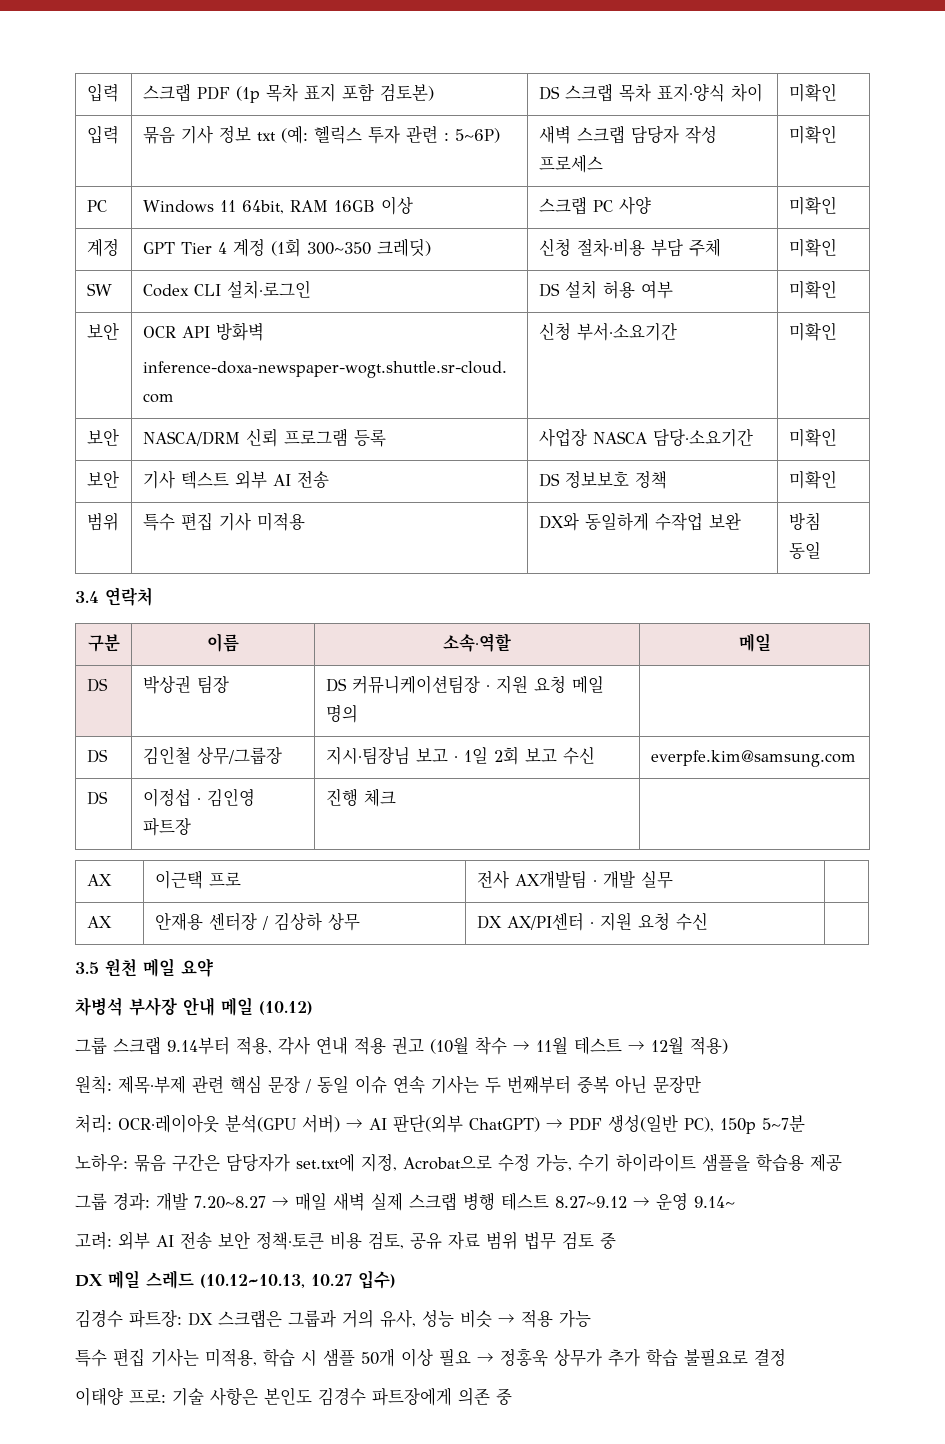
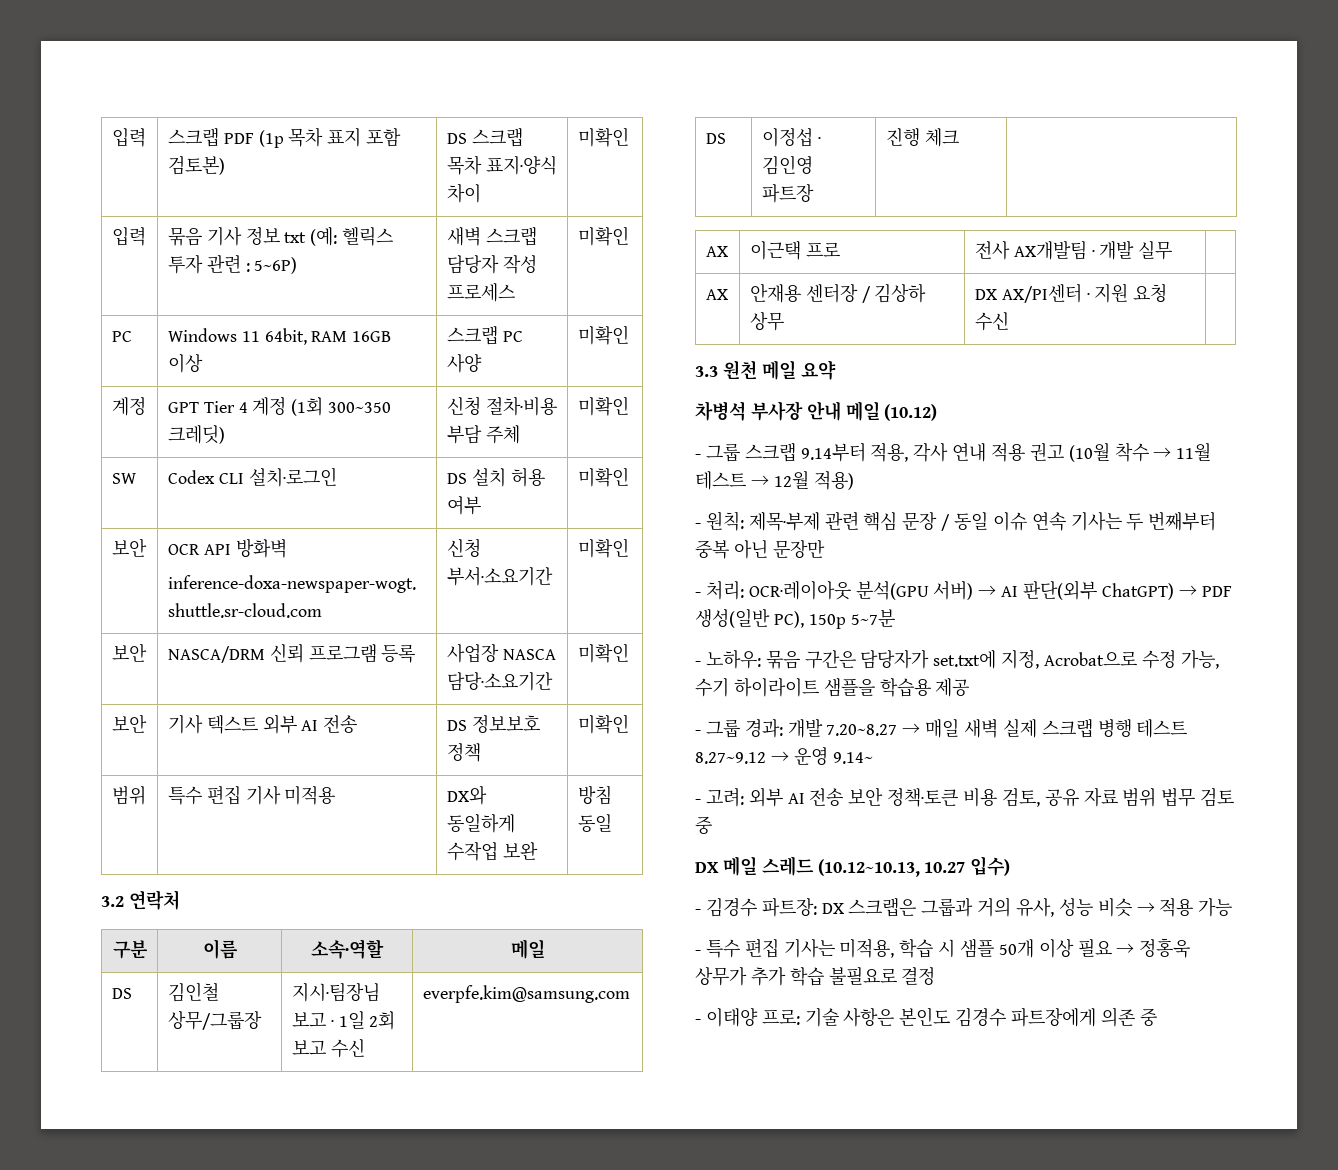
[75,591,99,603] 3.4 -> [101,896,124,907] 3.2
[86,678,108,692] [142,675,229,694] [325,675,604,694] [325,704,358,723] // DS | 박상권 팀장 | DS 커뮤니케이션팀장 · 지원 요청 메일 명의 | -> (545, 949) none
[75,962,99,974] 3.5 -> [695,366,718,377] 3.3
(313, 1008) none -> [695,454,701,459] -
(728, 1046) none -> [695,523,701,528] -
(701, 1084) none -> [695,592,701,597] -
(805, 1123) none -> [695,661,701,666] -
(842, 1162) none -> [695,730,701,735] -
(735, 1202) none -> [695,799,701,804] -
(396, 1279) none -> [695,909,701,914] -
(591, 1319) none -> [695,950,701,955] -
(786, 1357) none -> [695,1019,701,1024] -

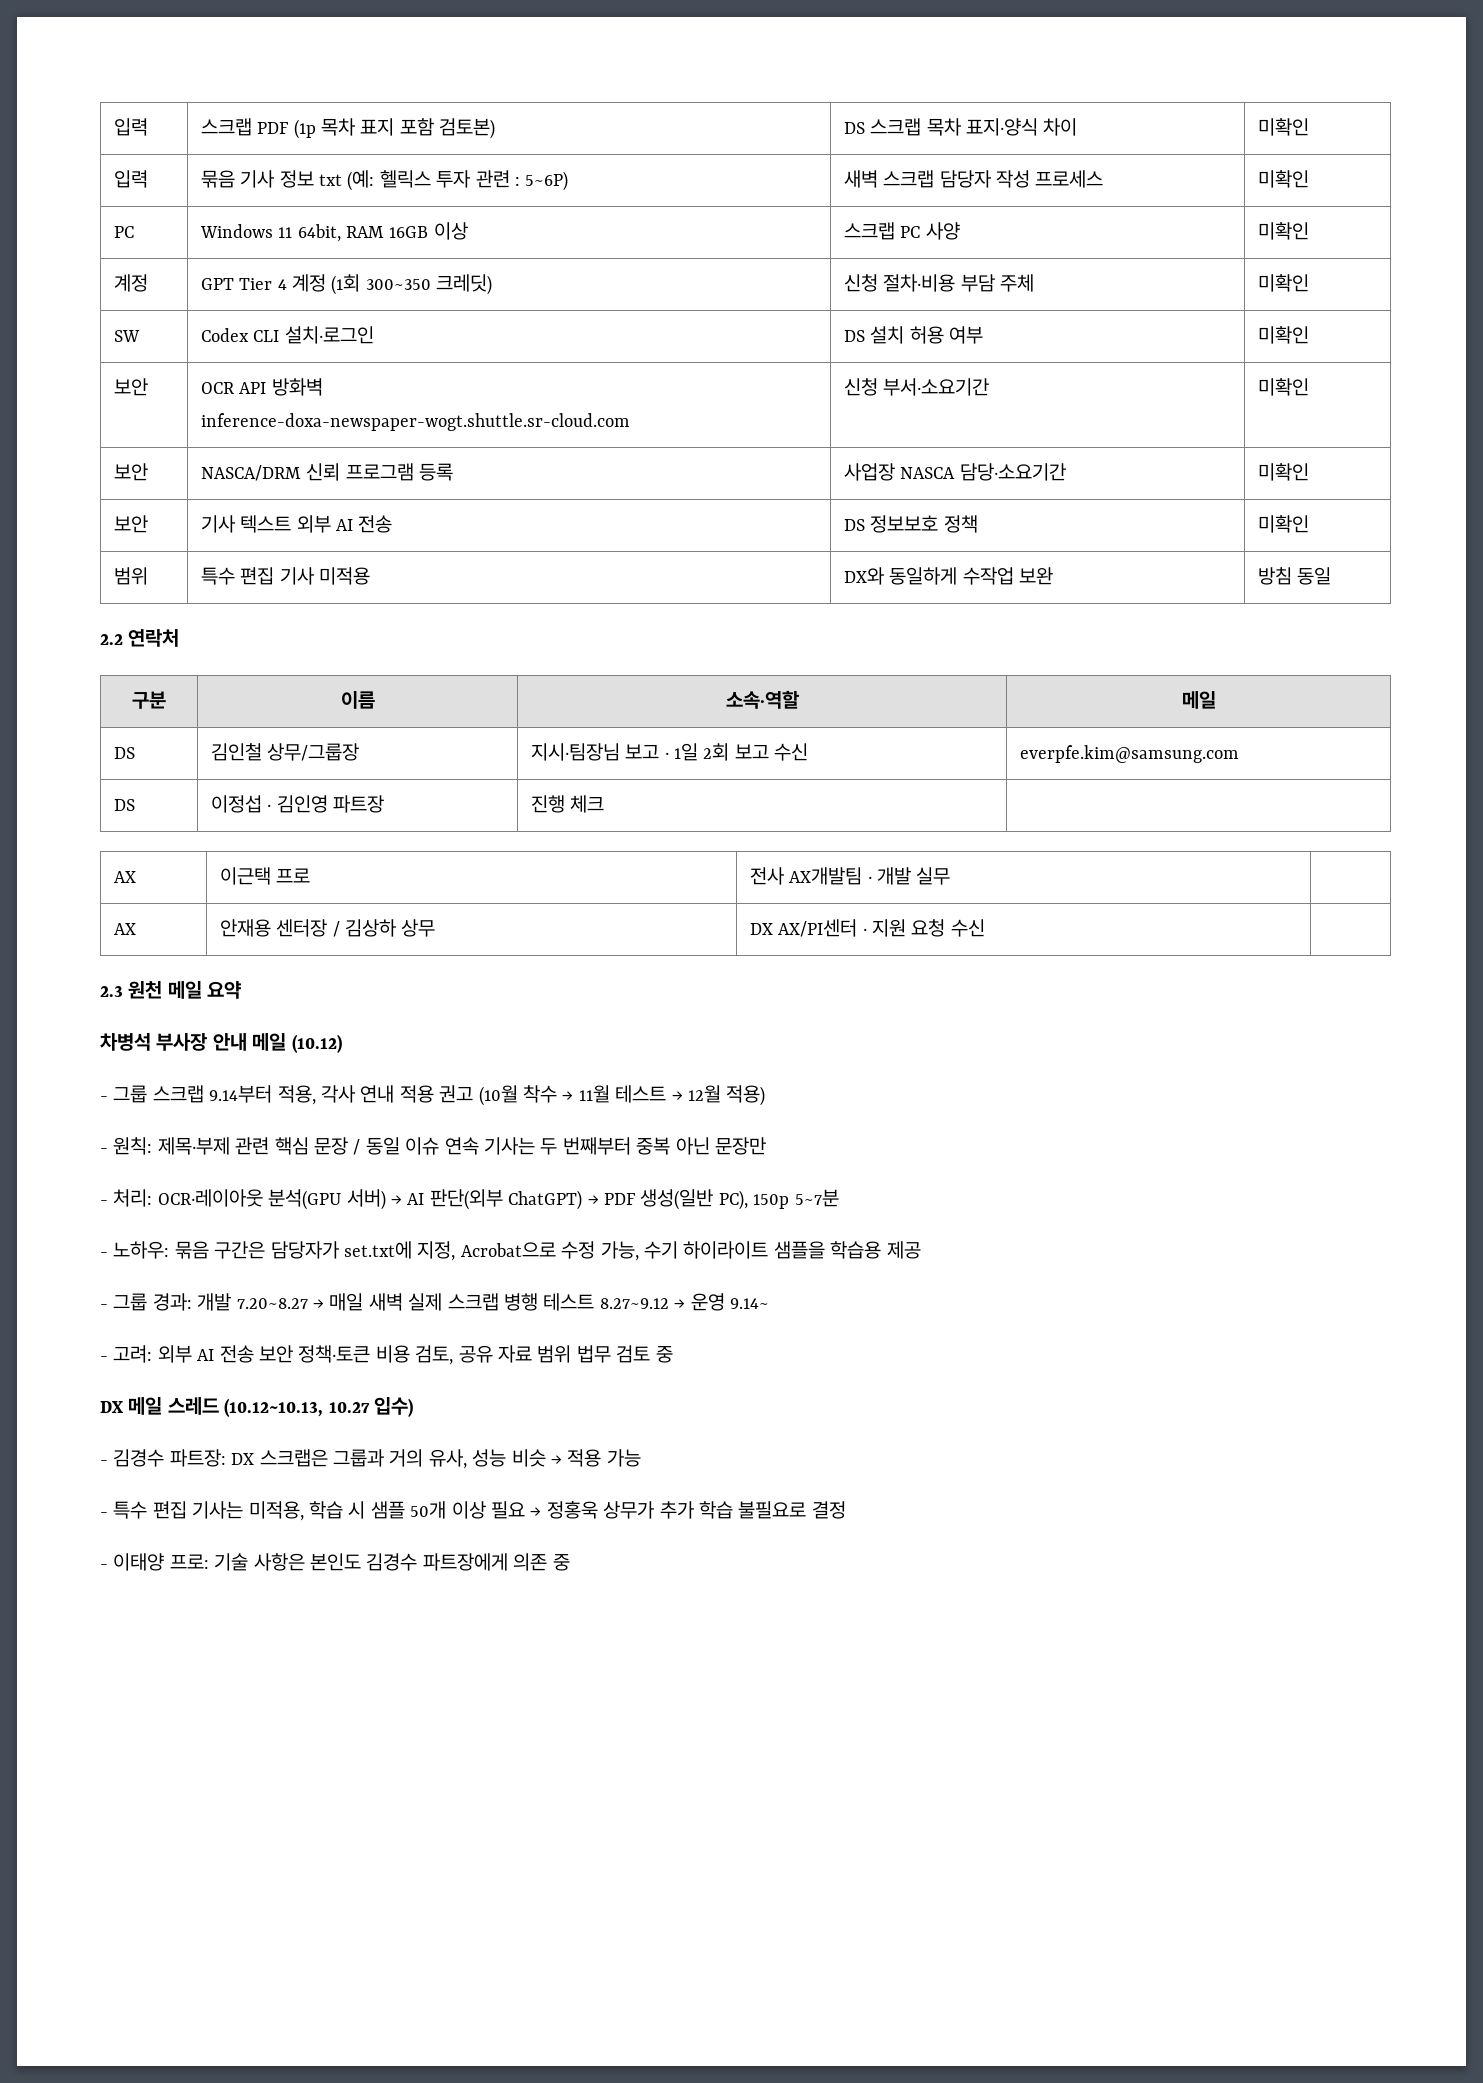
[101,896,124,907] 3.2 -> [100,634,123,645] 2.2
[695,366,718,377] 3.3 -> [100,986,123,997] 2.3

